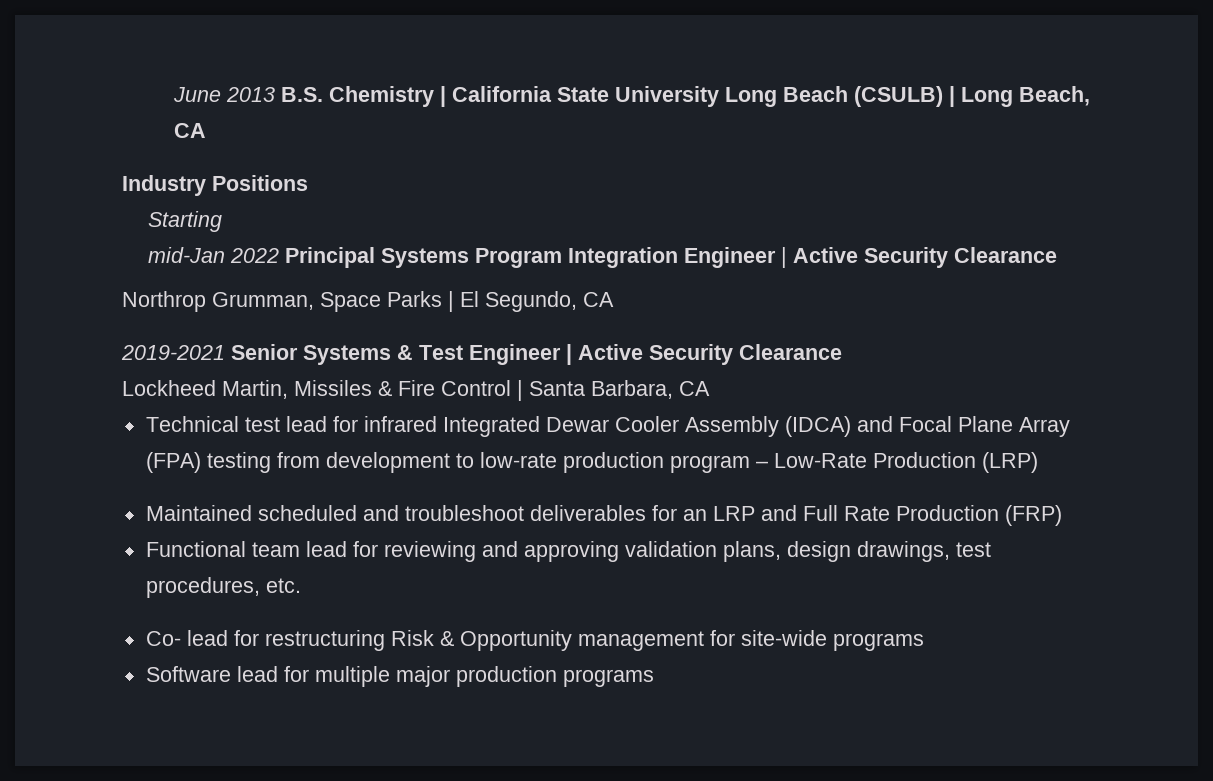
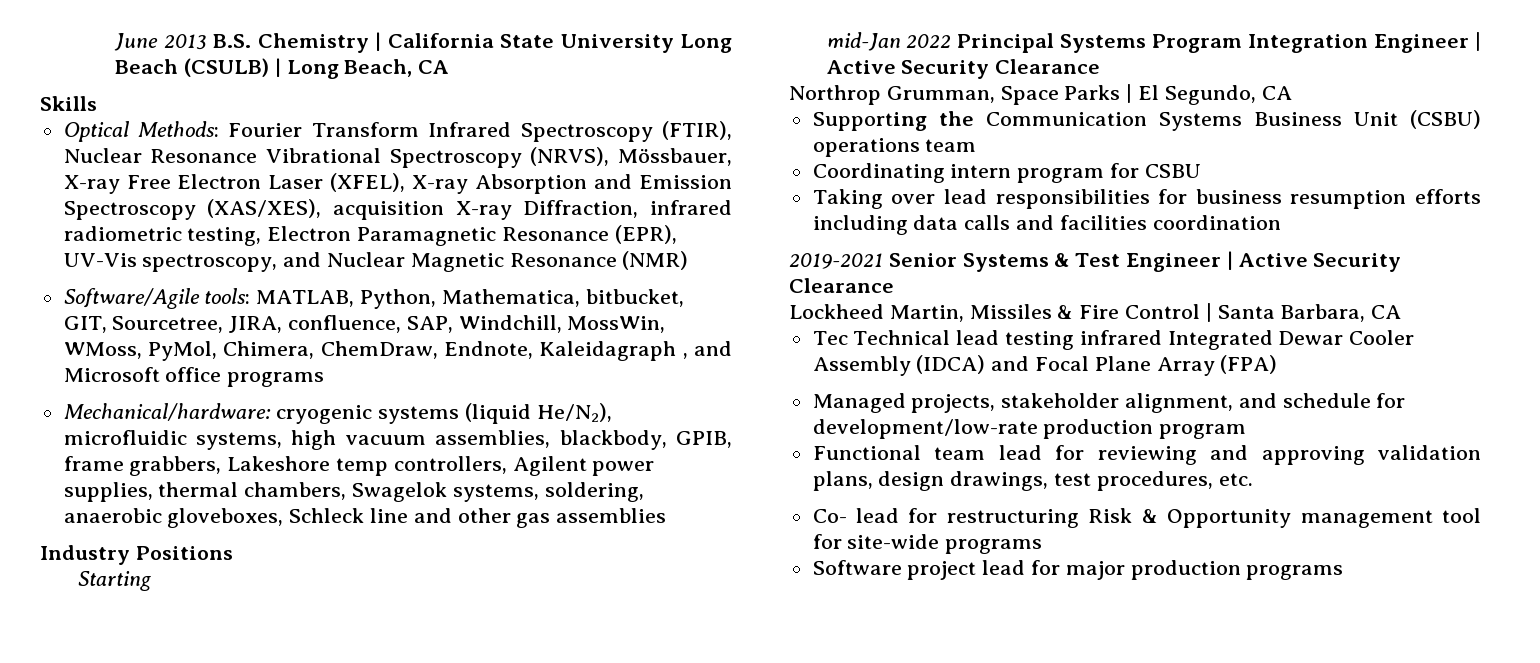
(206, 130) none -> [40,96,97,111] [63,121,733,142] [63,147,732,168] [63,173,732,194] [63,199,733,220] [63,225,677,246] [63,251,689,272] [63,288,684,309] [63,315,666,333] [63,341,732,361] [63,367,325,387] [63,403,612,424] [63,430,732,450] [63,456,655,476] [63,482,644,502] [63,508,667,528] // Skills // Optical Methods: Fourier Transform Infrared Spectroscopy (FTIR), Nuclear Resonance Vibrational Spectroscopy (NRVS), Mössbauer, X-ray Free Electron Laser (XFEL), X-ray Absorption and Emission Spectroscopy (XAS/XES), acquisition X-ray Diffraction, infrared radiometric testing, Electron Paramagnetic Resonance (EPR), UV-Vis spectroscopy, and Nuclear Magnetic Resonance (NMR) // Software/Agile tools: MATLAB, Python, Mathematica, bitbucket, GIT, Sourcetree, JIRA, confluence, SAP, Windchill, MossWin, WMoss, PyMol, Chimera, ChemDraw, Endnote, Kaleidagraph , and Microsoft office programs // Mechanical/hardware: cryogenic systems (liquid He/N2), microfluidic systems, high vacuum assemblies, blackbody, GPIB, frame grabbers, Lakeshore temp controllers, Agilent power supplies, thermal chambers, Swagelok systems, soldering, anaerobic gloveboxes, Schleck line and other gas assemblies
(614, 299) none -> [812,110,1481,131] [812,138,977,157] [812,163,1201,183] [812,189,1481,209] [812,215,1281,235] // Supporting the Communication Systems Business Unit (CSBU) operations team // Coordinating intern program for CSBU // Taking over lead responsibilities for business resumption efforts including data calls and facilities coordination
[145,416,358,432] Technical test lead for -> [812,330,1075,350] Tec Technical lead testing
[206,452,1038,473] [145,505,1062,526] testing from development to low-rate production program – Low-Rate Production (LRP) // Maintained scheduled and troubleshoot deliverables for an LRP and Full Rate Production (FRP) -> [812,393,1406,413] [812,419,1247,439] // Managed projects, stakeholder alignment, and schedule for development/low-rate production program
(704, 641) none -> [1442,508,1481,523] tool
[236,666,390,687] lead for multiple -> [907,560,1061,580] project lead for

